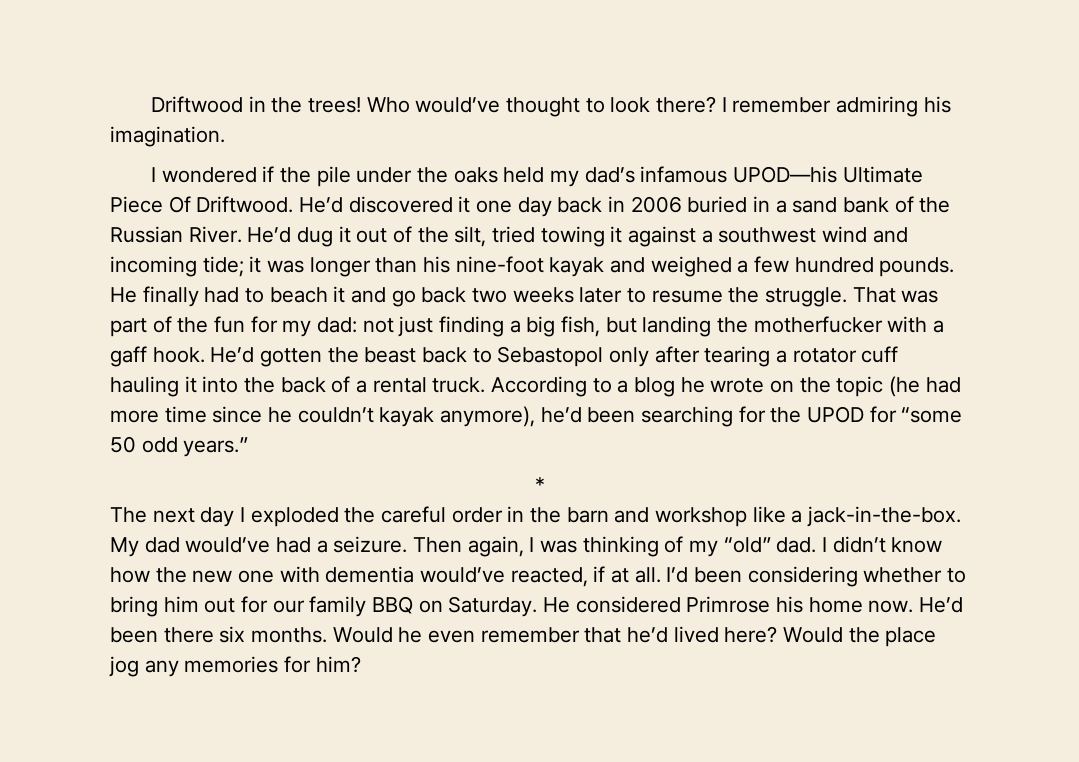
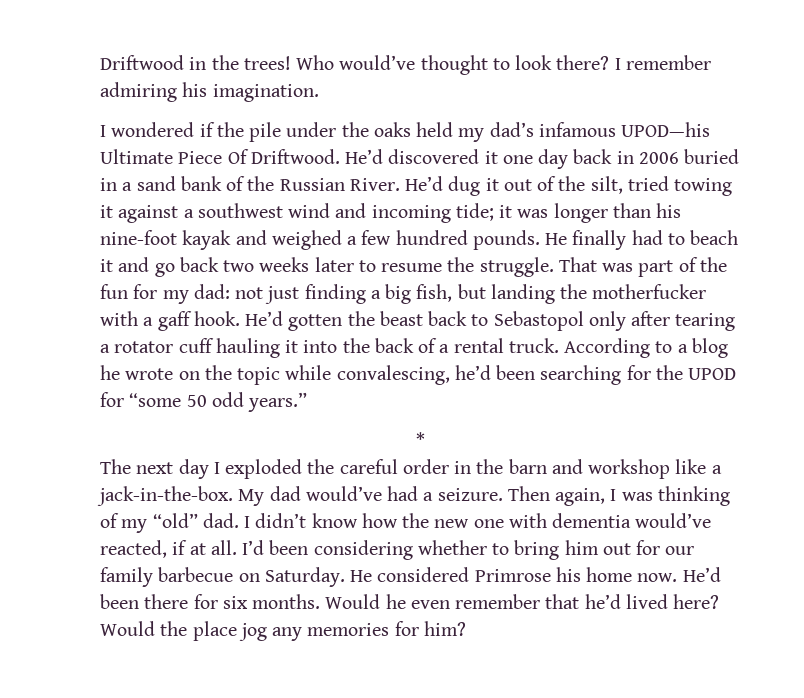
[889,376,961,397] [110,406,536,427] (he had more time since he couldn’t kayak anymore), -> [285,365,450,385] while convalescing,
[372,596,414,614] BBQ -> [158,567,234,582] barbecue
(214, 635) none -> [193,594,218,609] for

